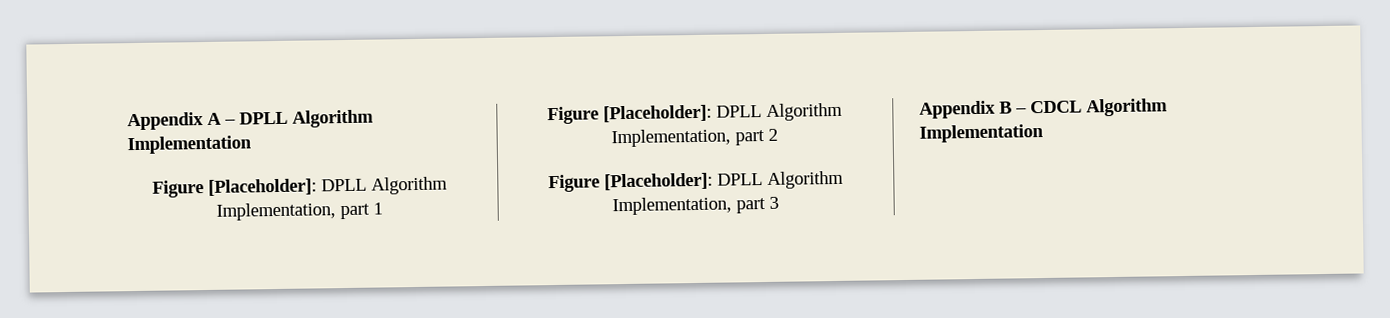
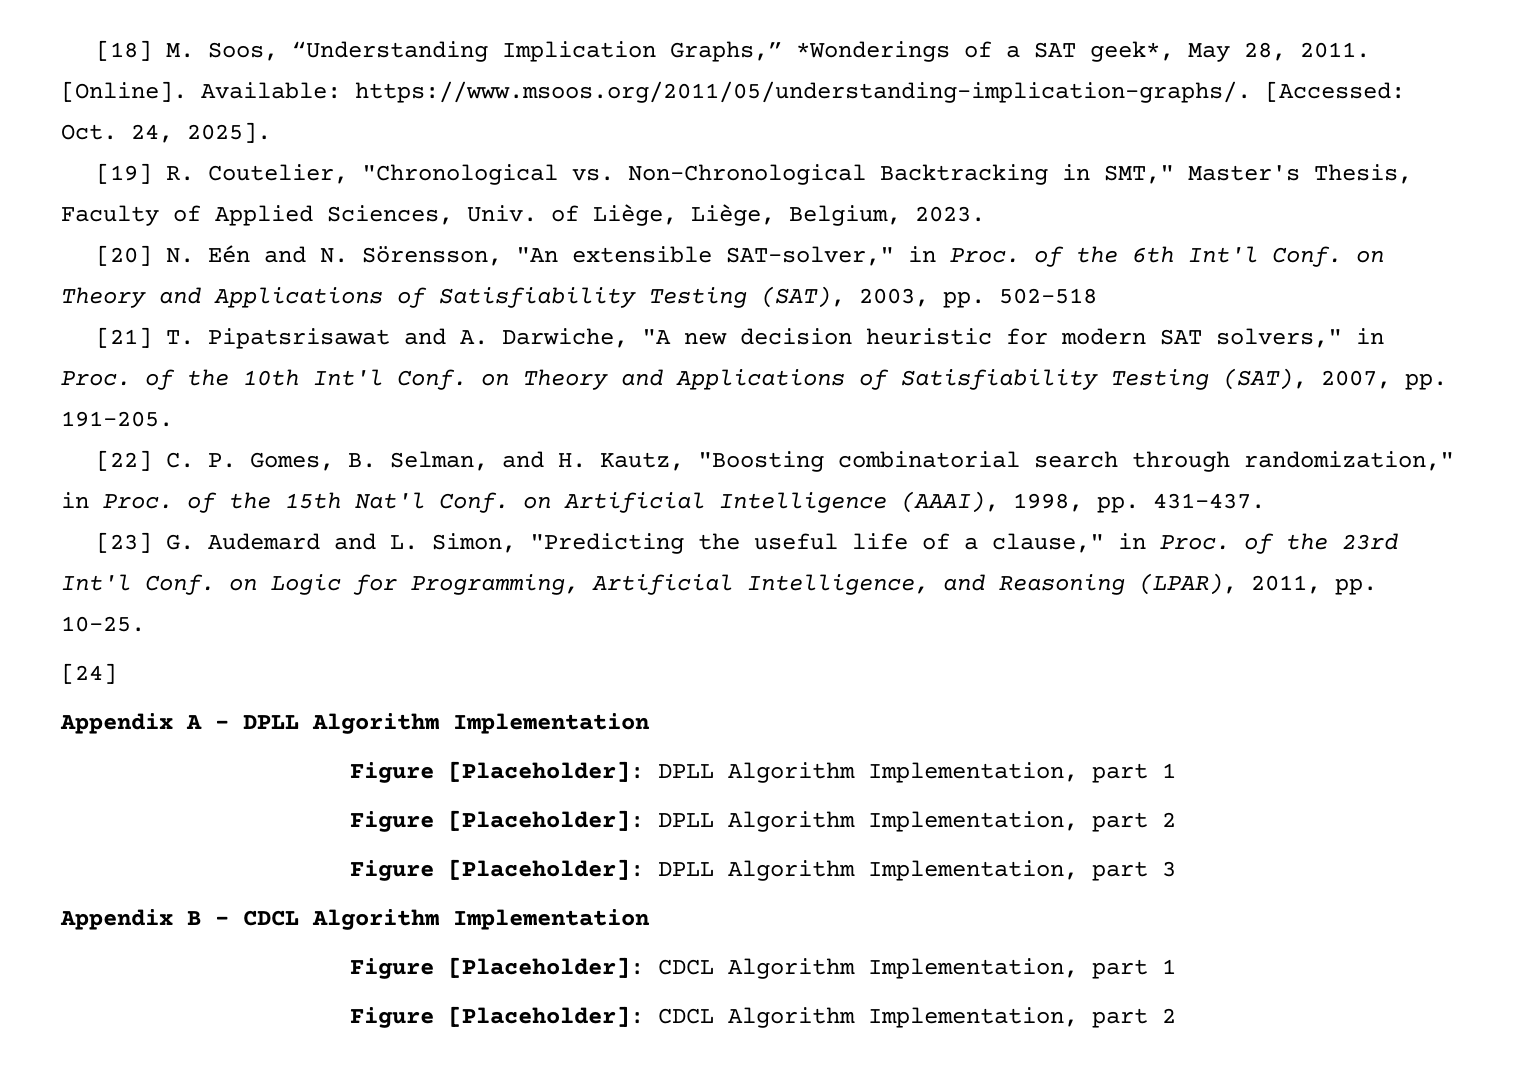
(127, 121) none -> [95,40,1370,62] [61,81,1405,103] [61,122,271,143] [95,163,1412,185] [61,204,985,226] [95,245,1384,267] [61,286,1097,308] [95,327,1384,349] [61,368,1447,390] [61,411,173,427] [95,450,1454,472] [61,491,1265,513] [95,532,1398,554] [61,573,1377,595] [61,616,145,632] [61,663,117,684] [18] M. Soos, “Understanding Implication Graphs,” *Wonderings of a SAT geek*, May 28, 2011. [Online]. Available: https://www.msoos.org/2011/05/understanding-implication-graphs/. [Accessed: Oct. 24, 2025]. // [19] R. Coutelier, "Chronological vs. Non-Chronological Backtracking in SMT," Master's Thesis, Faculty of Applied Sciences, Univ. of Liège, Liège, Belgium, 2023. // [20] N. Eén and N. Sörensson, "An extensible SAT-solver," in Proc. of the 6th Int'l Conf. on Theory and Applications of Satisfiability Testing (SAT), 2003, pp. 502–518 // [21] T. Pipatsrisawat and A. Darwiche, "A new decision heuristic for modern SAT solvers," in Proc. of the 10th Int'l Conf. on Theory and Applications of Satisfiability Testing (SAT), 2007, pp. 191–205. // [22] C. P. Gomes, B. Selman, and H. Kautz, "Boosting combinatorial search through randomization," in Proc. of the 15th Nat'l Conf. on Artificial Intelligence (AAAI), 1998, pp. 431-437. // [23] G. Audemard and L. Simon, "Predicting the useful life of a clause," in Proc. of the 23rd Int'l Conf. on Logic for Programming, Artificial Intelligence, and Reasoning (LPAR), 2011, pp. 10–25. // [24] //
(1044, 133) none -> [350,957,1176,979] [350,1006,1176,1028] // Figure [Placeholder]: CDCL Algorithm Implementation, part 1 // Figure [Placeholder]: CDCL Algorithm Implementation, part 2

